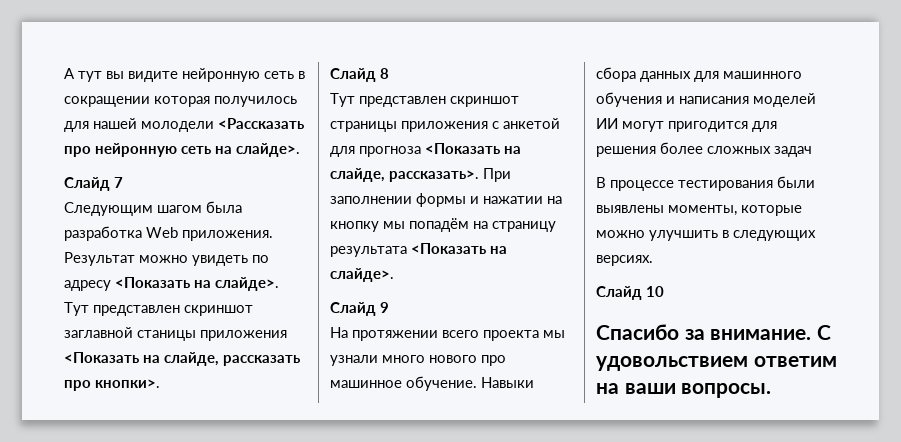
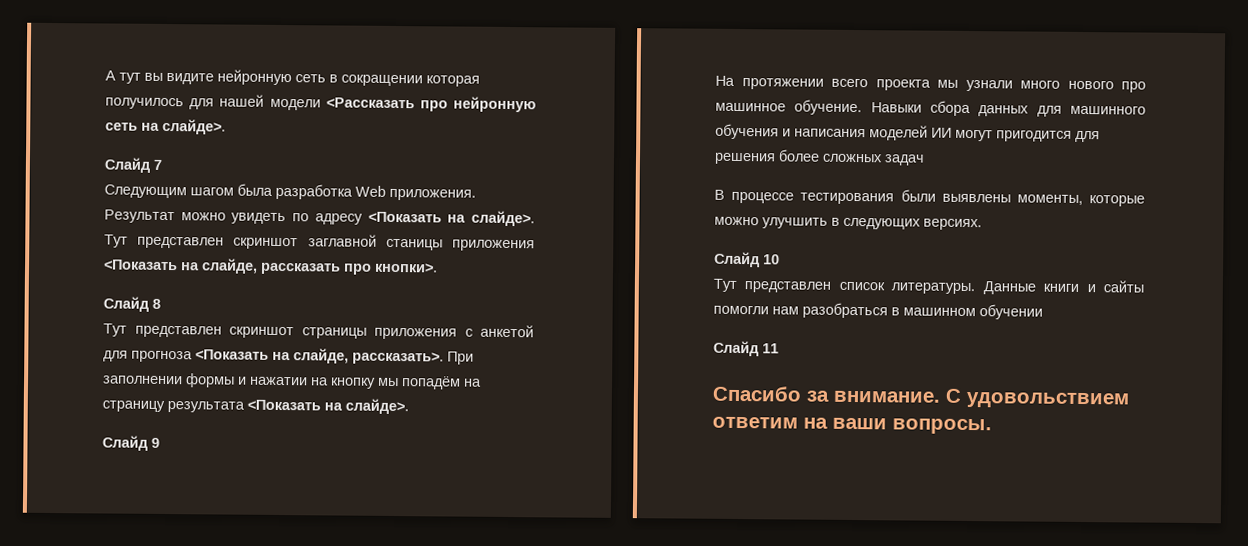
[141,121,214,132] молодели -> [269,98,321,111] модели
(664, 291) none -> [713,278,1144,295] [713,302,1043,320] [713,340,779,357] // Тут представлен список литературы. Данные книги и сайты помогли нам разобраться в машинном обучении // Слайд 11

